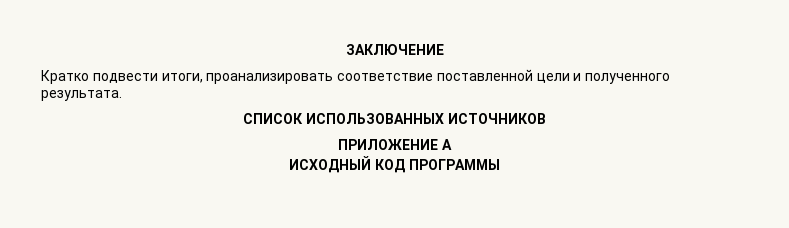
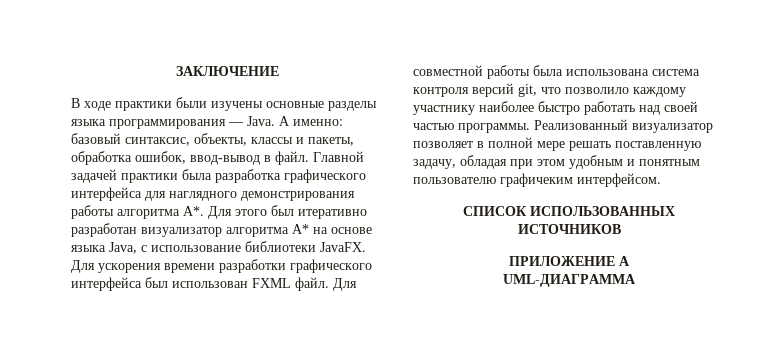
[41,69,671,84] [41,90,122,101] Кратко подвести итоги, проанализировать соответствие поставленной цели и полученного результата. -> [71,97,377,111] [71,116,343,129] [71,133,354,146] [71,151,364,165] [71,169,366,183] [71,187,355,201] [71,205,367,219] [71,223,372,237] [71,241,366,254] [71,259,372,273] [71,277,357,291] [413,65,700,79] [413,83,686,97] [413,101,698,115] [413,119,713,133] [413,137,701,151] [413,155,700,169] [413,173,661,187] В ходе практики были изучены основные разделы языка программирования — Java. А именно: базовый синтаксис, объекты, классы и пакеты, обработка ошибок, ввод-вывод в файл. Главной задачей практики была разработка графического интерфейса для наглядного демонстрирования работы алгоритма А*. Для этого был итеративно разработан визуализатор алгоритма A* на основе языка Java, с использование библиотеки JavaFX. Для ускорения времени разработки графического интерфейса был использован FXML файл. Для совместной работы была использована система контроля версий git, что позволило каждому участнику наиболее быстро работать над своей частью программы. Реализованный визуализатор позволяет в полной мере решать поставленную задачу, обладая при этом удобным и понятным пользователю графичеким интерфейсом.
[289,156,500,173] ИСХОДНЫЙ КОД ПРОГРАММЫ -> [503,274,636,287] UML-ДИАГРАММА

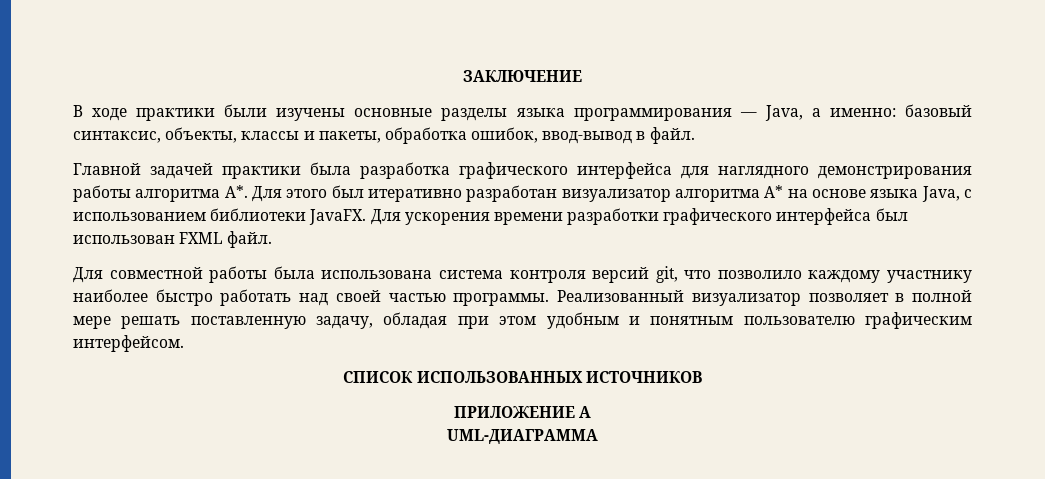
[247,116,290,126] Java. А -> [764,105,821,121] Java, а
(309, 158) none -> (695, 135) //
[151,245,241,252] использование -> [73,212,206,221] использованием
(329, 284) none -> (273, 239) //
[500,173,573,187] графичеким -> [865,312,973,329] графическим

